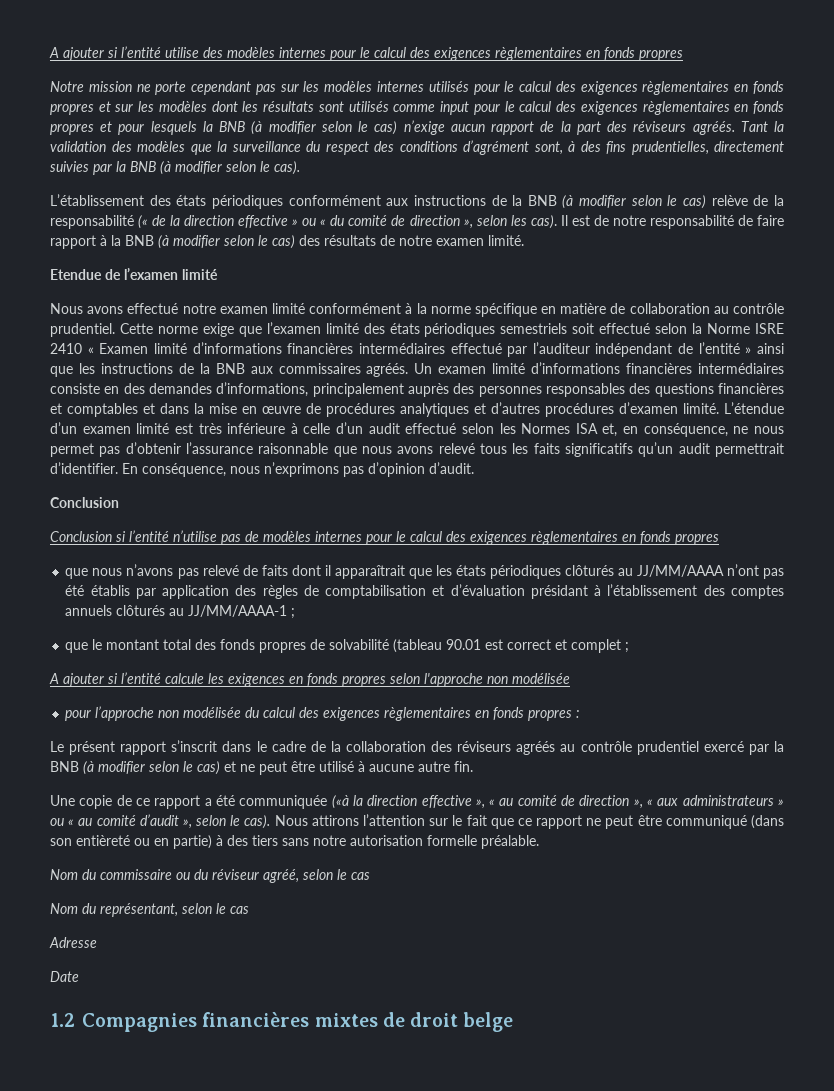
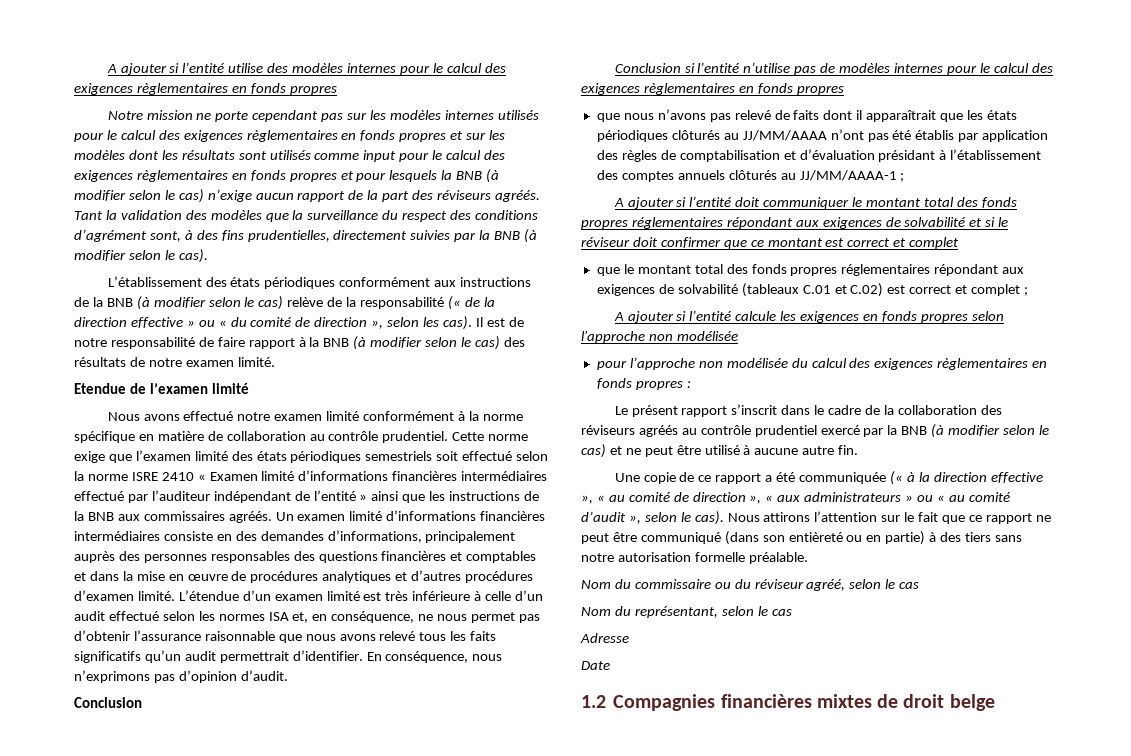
[707,323,751,334] Norme -> [87,474,128,481] norme
[521,423,571,434] Normes -> [218,614,265,621] normes
(296, 613) none -> [613,196,1017,209] [581,217,1009,229] [581,237,960,249] // A ajouter si l’entité doit communiquer le montant total des fonds propres réglementaires répondant aux exigences de solvabilité et si le réviseur doit confirmer que ce montant est correct et complet
[310,639,482,653] de solvabilité (tableau 90.01 -> [841,264,1025,276] [596,283,884,297] réglementaires répondant aux exigences de solvabilité (tableaux C.01 et C.02)
[331,795,349,809] («à -> [889,471,915,485] (« à

